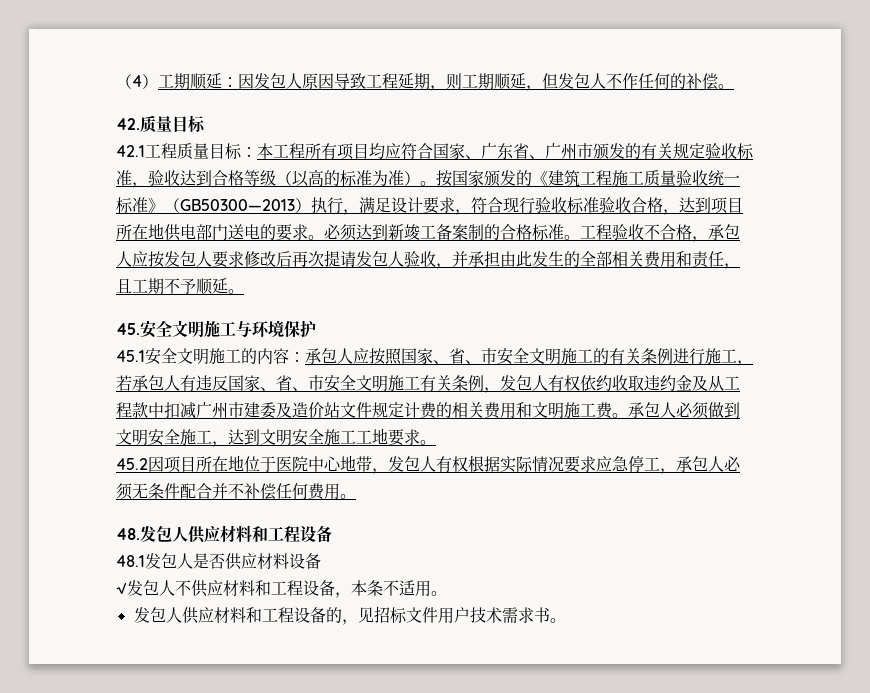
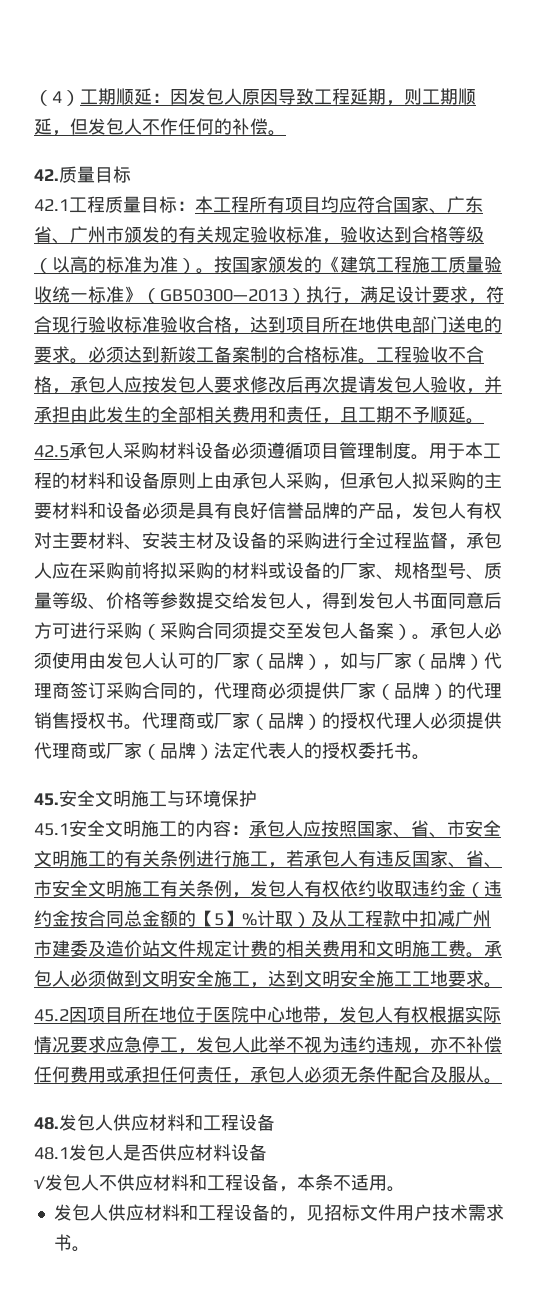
(244, 291) none -> [34,442,501,460] [34,472,502,490] [34,502,502,520] [34,532,502,550] [34,562,502,580] [34,592,502,610] [34,622,502,640] [34,652,502,670] [34,682,502,700] [34,712,502,730] [34,742,430,760] // 42.5承包人采购材料设备必须遵循项目管理制度。用于本工程的材料和设备原则上由承包人采购，但承包人拟采购的主要材料和设备必须是具有良好信誉品牌的产品，发包人有权对主要材料、安装主材及设备的采购进行全过程监督，承包人应在采购前将拟采购的材料或设备的厂家、规格型号、质量等级、价格等参数提交给发包人，得到发包人书面同意后方可进行采购（采购合同须提交至发包人备案）。承包人必须使用由发包人认可的厂家（品牌），如与厂家（品牌）代理商签订采购合同的，代理商必须提供厂家（品牌）的代理销售授权书。代理商或厂家（品牌）的授权代理人必须提供代理商或厂家（品牌）法定代表人的授权委托书。
(692, 383) none -> [466,880,502,898] [34,910,311,928] （违约金按合同总金额的【5】%计取）
(676, 471) none -> [196,1036,502,1054] [34,1066,250,1084] 发包人此举不视为违约违规，亦不补偿任何费用或承担任何责任，
[212,483,340,500] 并不补偿任何费用 -> [430,1066,484,1083] 及服从

